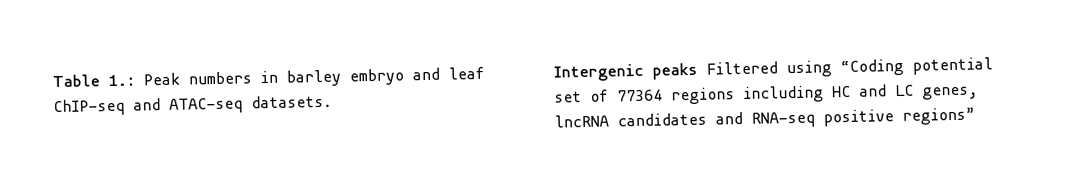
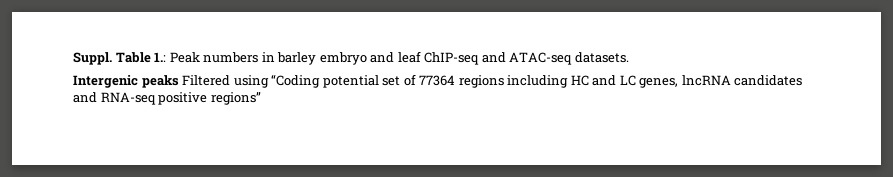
(52, 81) none -> [73,52,112,65] Suppl.

